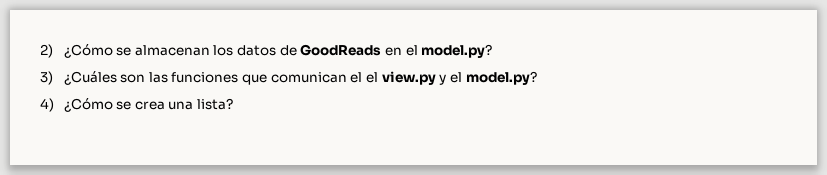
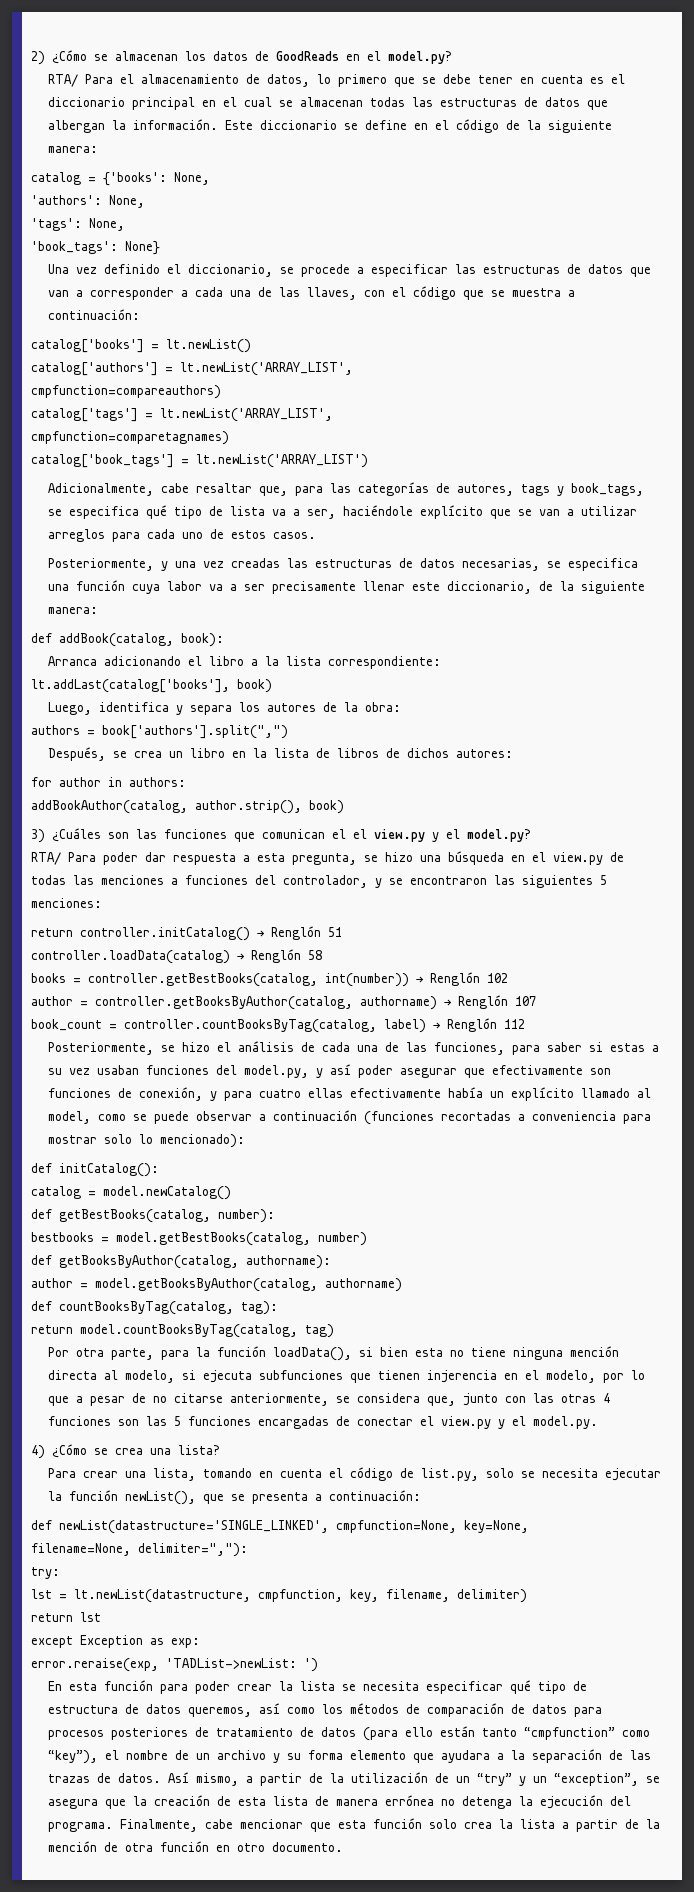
(493, 51) none -> [47,74,625,87] [47,97,608,110] [47,119,612,133] [47,146,98,153] [31,172,210,186] [31,195,145,208] [31,218,125,231] [31,241,160,255] [47,264,651,277] [47,286,575,300] [47,309,140,320] [31,339,251,353] [31,362,353,376] [31,385,221,399] [31,408,333,422] [31,431,229,445] [31,454,368,468] [47,482,644,496] [47,505,637,519] [47,529,316,542] [47,558,638,571] [47,580,645,594] [47,607,98,614] [31,633,224,647] [47,656,441,669] [31,679,272,693] [47,702,401,715] [31,725,288,739] [47,747,513,761] [31,777,186,787] [31,800,344,814] // RTA/ Para el almacenamiento de datos, lo primero que se debe tener en cuenta es el diccionario principal en el cual se almacenan todas las estructuras de datos que albergan la información. Este diccionario se define en el código de la siguiente manera: // catalog = {'books': None, // 'authors': None, // 'tags': None, // 'book_tags': None} // Una vez definido el diccionario, se procede a especificar las estructuras de datos que van a corresponder a cada una de las llaves, con el código que se muestra a continuación: // catalog['books'] = lt.newList() // catalog['authors'] = lt.newList('ARRAY_LIST', // cmpfunction=compareauthors) // catalog['tags'] = lt.newList('ARRAY_LIST', // cmpfunction=comparetagnames) // catalog['book_tags'] = lt.newList('ARRAY_LIST') // Adicionalmente, cabe resaltar que, para las categorías de autores, tags y book_tags, se especifica qué tipo de lista va a ser, haciéndole explícito que se van a utilizar arreglos para cada uno de estos casos. // Posteriormente, y una vez creadas las estructuras de datos necesarias, se especifica una función cuya labor va a ser precisamente llenar este diccionario, de la siguiente manera: // def addBook(catalog, book): // Arranca adicionando el libro a la lista correspondiente: // lt.addLast(catalog['books'], book) // Luego, identifica y separa los autores de la obra: // authors = book['authors'].split(",") // Después, se crea un libro en la lista de libros de dichos autores: // for author in authors: // addBookAuthor(catalog, author.strip(), book)
(537, 78) none -> [31,851,624,865] [31,875,607,888] [31,898,102,908] [31,926,342,941] [31,949,322,964] [31,972,508,987] [31,995,536,1010] [31,1018,525,1033] [47,1041,659,1055] [47,1064,611,1078] [47,1087,651,1101] [47,1110,651,1125] [47,1134,245,1148] [31,1163,159,1177] [31,1186,231,1200] [31,1209,275,1223] [31,1232,367,1246] [31,1255,331,1269] [31,1278,402,1292] [31,1301,278,1315] [31,1324,334,1338] [47,1346,619,1361] [47,1370,645,1383] [47,1393,610,1406] [47,1416,598,1429] // RTA/ Para poder dar respuesta a esta pregunta, se hizo una búsqueda en el view.py de todas las menciones a funciones del controlador, y se encontraron las siguientes 5 menciones: // return controller.initCatalog() → Renglón 51 // controller.loadData(catalog) → Renglón 58 // books = controller.getBestBooks(catalog, int(number)) → Renglón 102 // author = controller.getBooksByAuthor(catalog, authorname) → Renglón 107 // book_count = controller.countBooksByTag(catalog, label) → Renglón 112 // Posteriormente, se hizo el análisis de cada una de las funciones, para saber si estas a su vez usaban funciones del model.py, y así poder asegurar que efectivamente son funciones de conexión, y para cuatro ellas efectivamente había un explícito llamado al model, como se puede observar a continuación (funciones recortadas a conveniencia para mostrar solo lo mencionado): // def initCatalog(): // catalog = model.newCatalog() // def getBestBooks(catalog, number): // bestbooks = model.getBestBooks(catalog, number) // def getBooksByAuthor(catalog, authorname): // author = model.getBooksByAuthor(catalog, authorname) // def countBooksByTag(catalog, tag): // return model.countBooksByTag(catalog, tag) // Por otra parte, para la función loadData(), si bien esta no tiene ninguna mención directa al modelo, si ejecuta subfunciones que tienen injerencia en el modelo, por lo que a pesar de no citarse anteriormente, se considera que, junto con las otras 4 funciones son las 5 funciones encargadas de conectar el view.py y el model.py.
(234, 104) none -> [47,1467,661,1481] [47,1490,421,1505] [31,1520,529,1534] [31,1543,248,1557] [31,1567,60,1579] [31,1589,527,1603] [31,1612,101,1622] [31,1635,200,1648] [31,1658,318,1672] [47,1680,587,1694] [47,1703,602,1717] [47,1726,650,1741] [47,1749,651,1764] [47,1772,660,1786] [47,1795,631,1809] [47,1818,660,1832] [47,1841,343,1852] // Para crear una lista, tomando en cuenta el código de list.py, solo se necesita ejecutar la función newList(), que se presenta a continuación: // def newList(datastructure='SINGLE_LINKED', cmpfunction=None, key=None, // filename=None, delimiter=","): // try: // lst = lt.newList(datastructure, cmpfunction, key, filename, delimiter) // return lst // except Exception as exp: // error.reraise(exp, 'TADList->newList: ') // En esta función para poder crear la lista se necesita especificar qué tipo de estructura de datos queremos, así como los métodos de comparación de datos para procesos posteriores de tratamiento de datos (para ello están tanto “cmpfunction” como “key”), el nombre de un archivo y su forma elemento que ayudara a la separación de las trazas de datos. Así mismo, a partir de la utilización de un “try” y un “exception”, se asegura que la creación de esta lista de manera errónea no detenga la ejecución del programa. Finalmente, cabe mencionar que esta función solo crea la lista a partir de la mención de otra función en otro documento.

